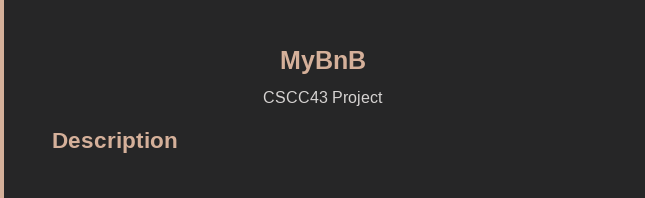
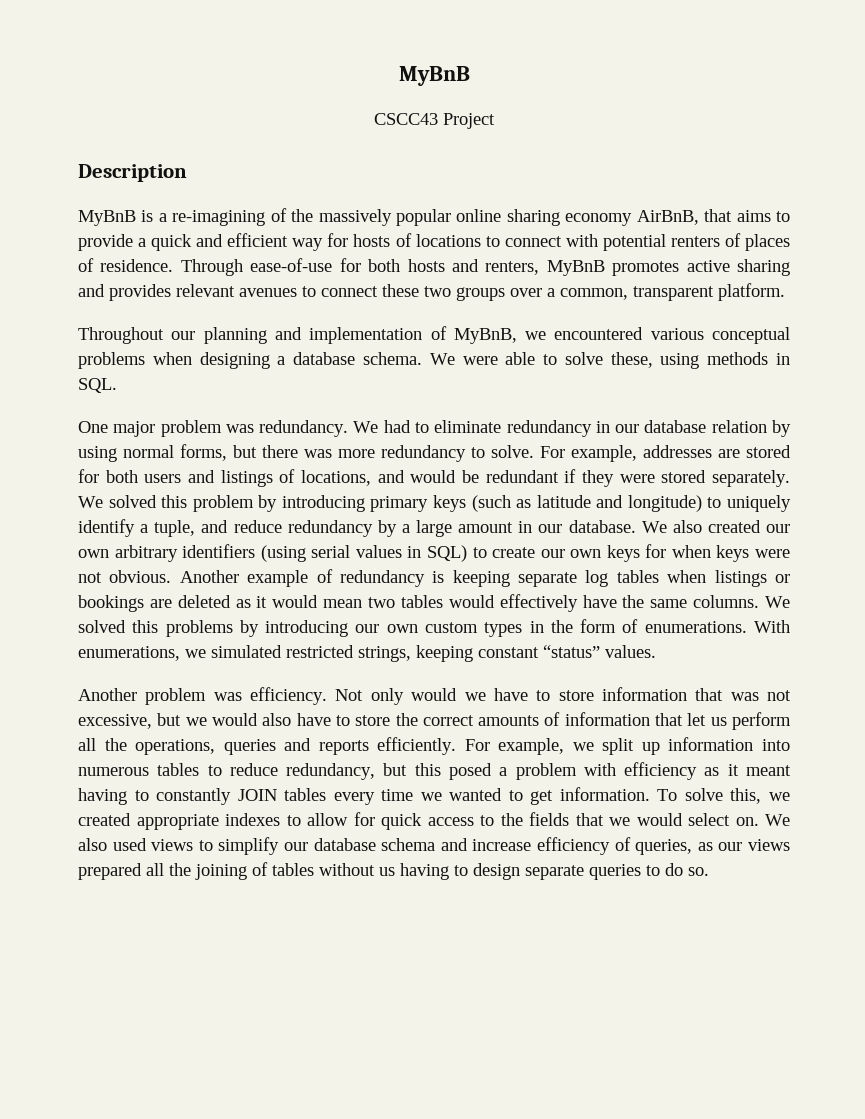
(178, 142) none -> [78,208,791,226] [78,233,790,251] [78,258,790,276] [78,283,785,301] [78,326,790,344] [78,352,791,369] [78,378,117,393] [78,420,792,437] [78,444,791,462] [78,469,790,487] [78,495,791,512] [78,519,790,537] [78,544,790,562] [78,569,790,587] [78,594,791,612] [78,619,791,637] [78,645,656,662] [78,687,791,705] [78,712,791,730] [78,737,791,755] [78,762,792,780] [78,787,790,805] [78,812,790,830] [78,837,791,855] [78,862,709,880] // MyBnB is a re-imagining of the massively popular online sharing economy AirBnB, that aims to provide a quick and efficient way for hosts of locations to connect with potential renters of places of residence. Through ease-of-use for both hosts and renters, MyBnB promotes active sharing and provides relevant avenues to connect these two groups over a common, transparent platform. // Throughout our planning and implementation of MyBnB, we encountered various conceptual problems when designing a database schema. We were able to solve these, using methods in SQL. // One major problem was redundancy. We had to eliminate redundancy in our database relation by using normal forms, but there was more redundancy to solve. For example, addresses are stored for both users and listings of locations, and would be redundant if they were stored separately. We solved this problem by introducing primary keys (such as latitude and longitude) to uniquely identify a tuple, and reduce redundancy by a large amount in our database. We also created our own arbitrary identifiers (using serial values in SQL) to create our own keys for when keys were not obvious. Another example of redundancy is keeping separate log tables when listings or bookings are deleted as it would mean two tables would effectively have the same columns. We solved this problems by introducing our own custom types in the form of enumerations. With enumerations, we simulated restricted strings, keeping constant “status” values. // Another problem was efficiency. Not only would we have to store information that was not excessive, but we would also have to store the correct amounts of information that let us perform all the operations, queries and reports efficiently. For example, we split up information into numerous tables to reduce redundancy, but this posed a problem with efficiency as it meant having to constantly JOIN tables every time we wanted to get information. To solve this, we created appropriate indexes to allow for quick access to the fields that we would select on. We also used views to simplify our database schema and increase efficiency of queries, as our views prepared all the joining of tables without us having to design separate queries to do so.

